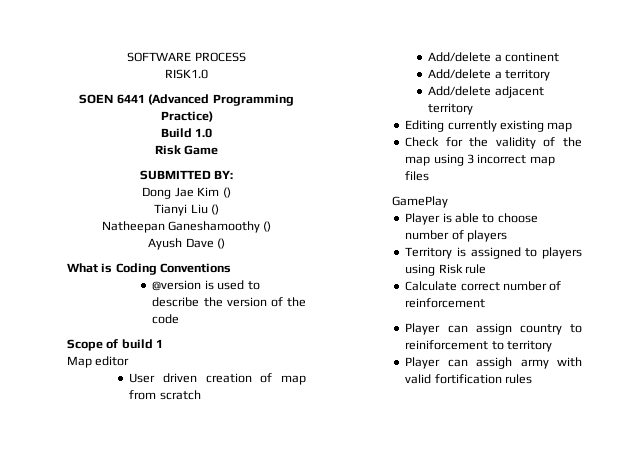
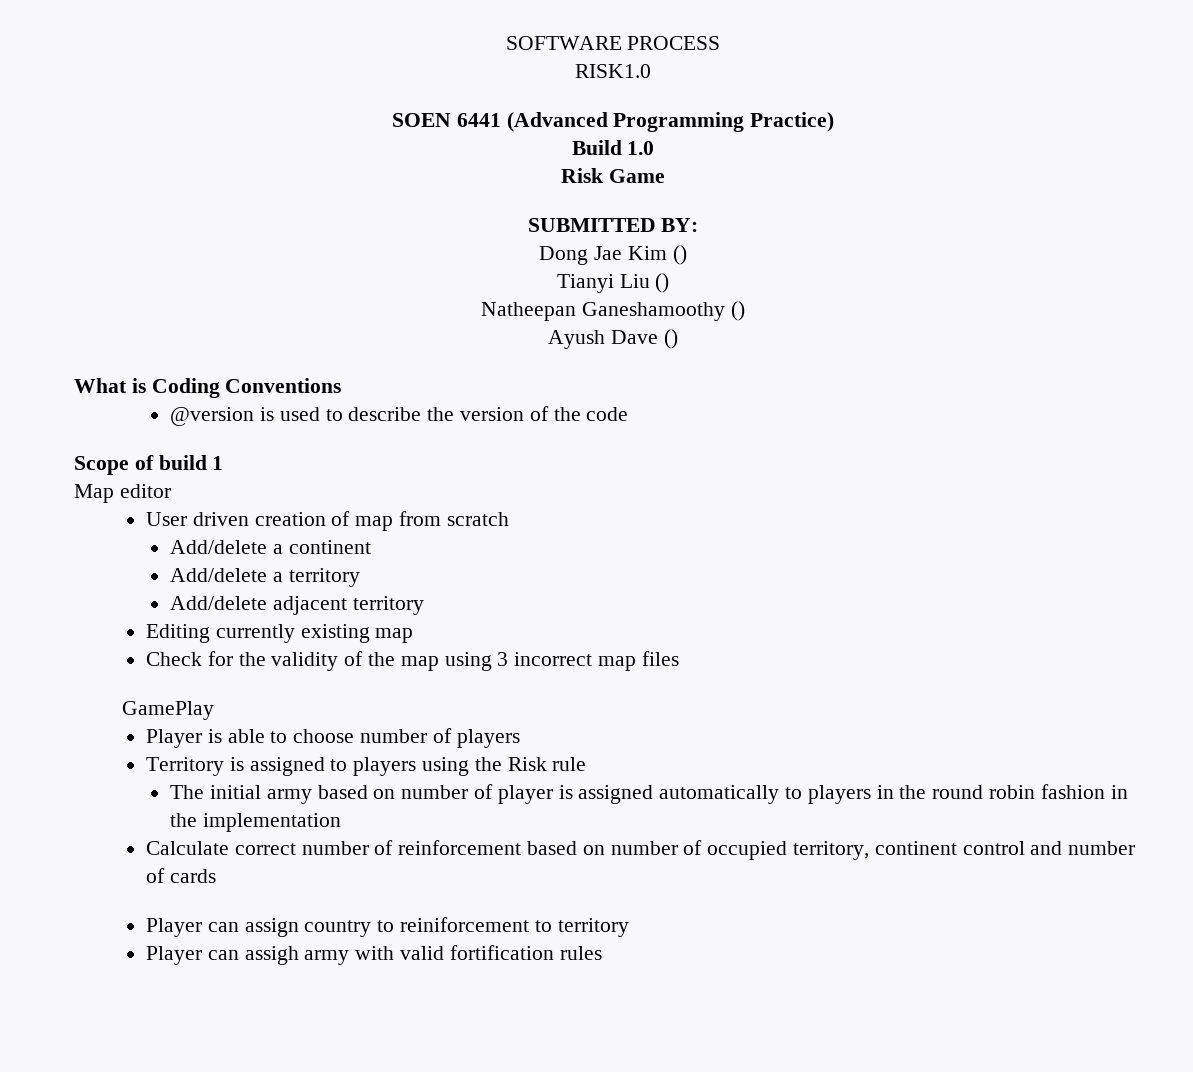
(436, 270) none -> [474,757,502,771] the
(487, 269) none -> [170,784,1128,804] [170,813,341,832] // The initial army based on number of player is assigned automatically to players in the round robin fashion in the implementation
(486, 303) none -> [526,840,1136,860] [145,868,216,883] based on number of occupied territory, continent control and number of cards

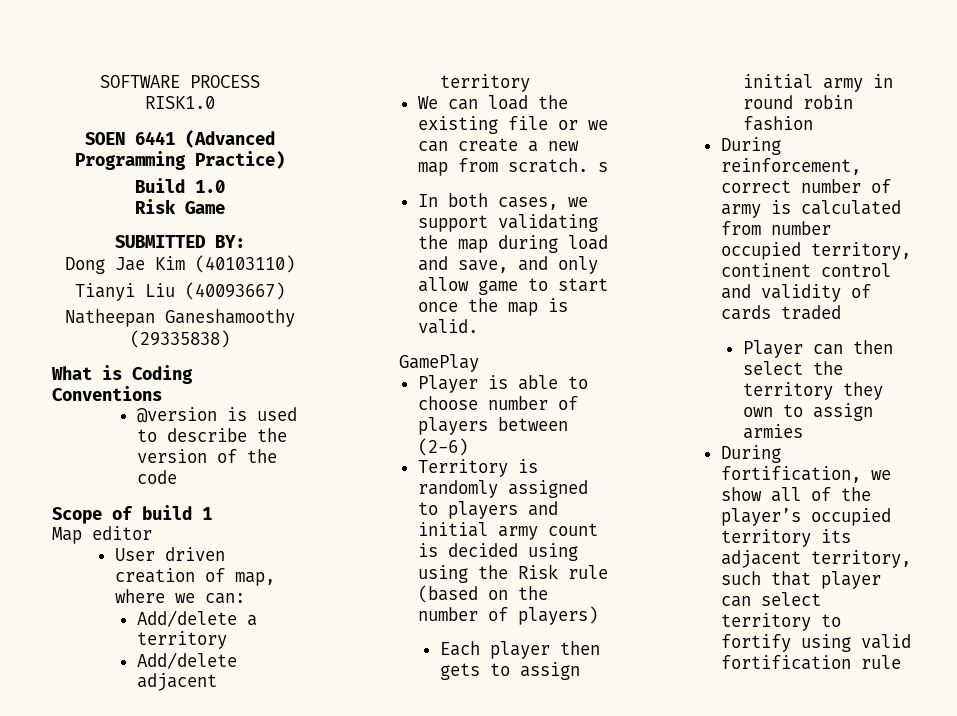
[672,245,687,265] () -> [195,255,295,273] (40103110)
[655,273,670,293] () -> [185,282,285,300] (40093667)
[730,301,745,321] [548,329,678,349] () // Ayush Dave () -> [130,330,230,348] (29335838)
[355,511,509,531] [170,540,371,554] map from scratch // Add/delete a continent -> [234,572,275,586] [114,589,245,604] map, where we can:
[145,624,414,643] [145,651,679,671] Editing currently existing map // Check for the validity of the map using 3 incorrect map files -> [417,95,568,110] [417,116,608,134] [417,138,579,152] [417,158,608,176] [417,193,588,210] [417,214,598,232] [417,235,608,253] [417,256,598,274] [417,277,608,295] [417,298,568,316] [417,319,478,334] We can load the existing file or we can create a new map from scratch. s // In both cases, we support validating the map during load and save, and only allow game to start once the map is valid.
(520, 738) none -> [497,417,568,431] [417,438,468,456] between (2-6)
(244, 764) none -> [417,480,498,498] randomly
[421,757,587,776] [170,784,1128,804] [170,813,341,832] [145,840,703,855] using the Risk rule // The initial army based on number of player is assigned automatically to players in the round robin fashion in the implementation // Calculate correct number of reinforcement based on number of -> [527,501,558,516] [417,522,598,540] [417,543,578,561] [417,564,608,583] [417,585,548,603] [417,606,598,625] [439,641,600,659] [439,662,580,680] [742,74,893,92] [742,95,853,109] [742,116,813,131] [720,137,781,155] [720,158,861,175] [720,179,891,193] [720,200,901,218] [720,221,831,235] and initial army count is decided using using the Risk rule (based on the number of players) // Each player then gets to assign initial army in round robin fashion // During reinforcement, correct number of army is calculated from number
[1068,841,1136,855] number -> [760,284,841,302] validity
[145,917,629,937] [145,946,395,965] // Player can assign country to reiniforcement to territory // Player can assigh army with -> [780,305,841,320] [742,340,893,358] [742,361,843,375] [742,382,883,400] [742,403,873,421] [742,424,803,439] [720,445,781,463] [720,466,891,483] [720,487,871,502] [720,508,891,526] [720,529,851,547] [720,550,911,568] [720,571,881,589] [720,592,821,607] [720,613,841,631] [720,634,851,652] traded // Player can then select the territory they own to assign armies // During fortification, we show all of the player’s occupied territory its adjacent territory, such that player can select territory to fortify using
[559,946,602,960] rules -> [860,655,901,669] rule

